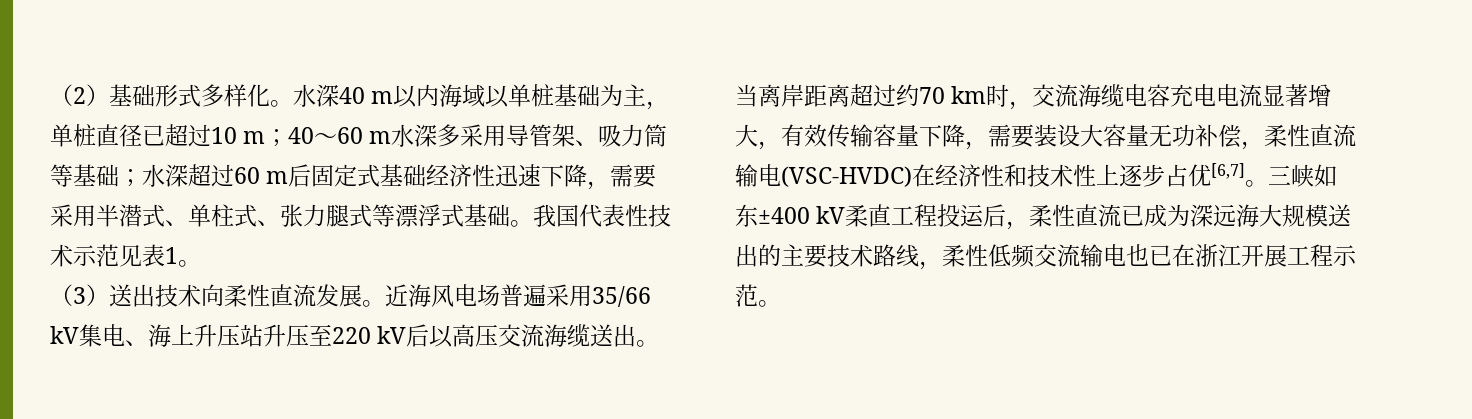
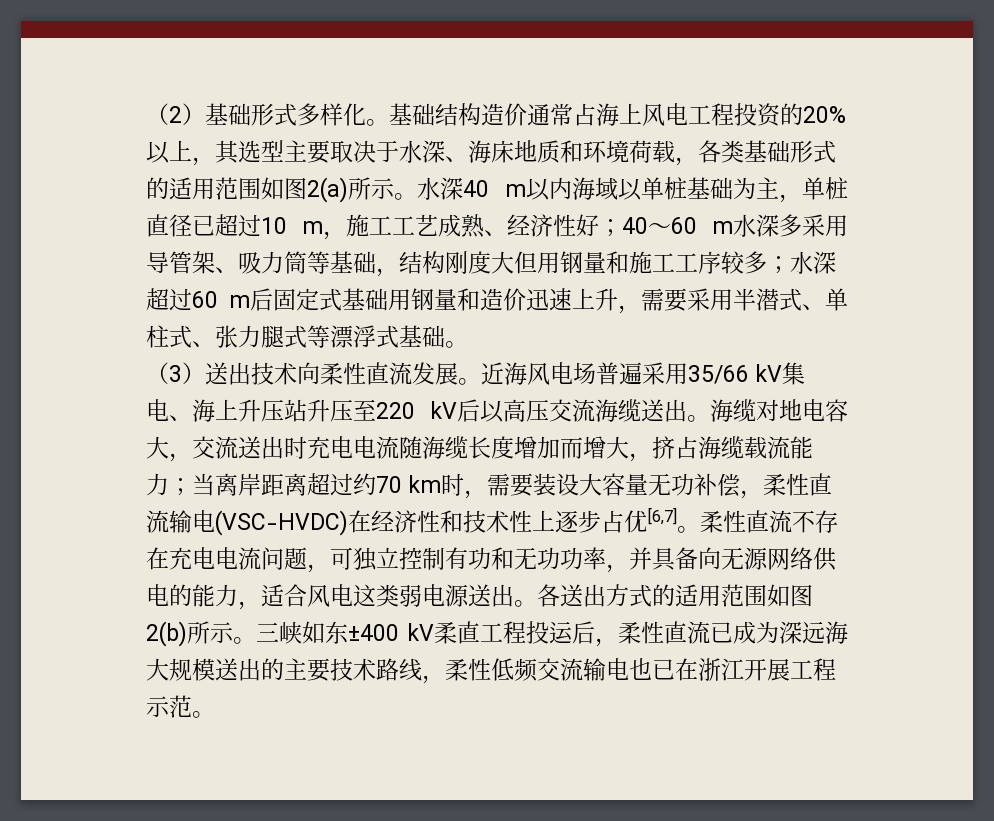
(293, 103) none -> [389,103,846,127] [146,140,836,166] [146,177,417,203] 基础结构造价通常占海上风电工程投资的20%以上，其选型主要取决于水深、海床地质和环境荷载，各类基础形式的适用范围如图2(a)所示。
(266, 137) none -> [323,214,599,240] ，施工工艺成熟、经济性好
(119, 175) none -> [376,251,767,277] ，结构刚度大但用钢量和施工工序较多
[426,164,588,187] 经济性迅速下降 -> [388,288,618,311] 用钢量和造价迅速上升
[533,204,671,227] [50,244,201,267] 我国代表性技术示范见表1。 -> (468, 344) none
(660, 343) none -> [710,399,848,422] [146,436,813,462] [146,473,192,496] 海缆对地电容大，交流送出时充电电流随海缆长度增加而增大，挤占海缆载流能力；
[1032,84,1332,107] [735,124,988,150] 交流海缆电容充电电流显著增大，有效传输容量下降， -> (488, 494) none
(1268, 183) none -> [700,510,838,533] [146,547,837,573] [146,584,813,610] [146,621,256,647] 柔性直流不存在充电电流问题，可独立控制有功和无功功率，并具备向无源网络供电的能力，适合风电这类弱电源送出。各送出方式的适用范围如图2(b)所示。

